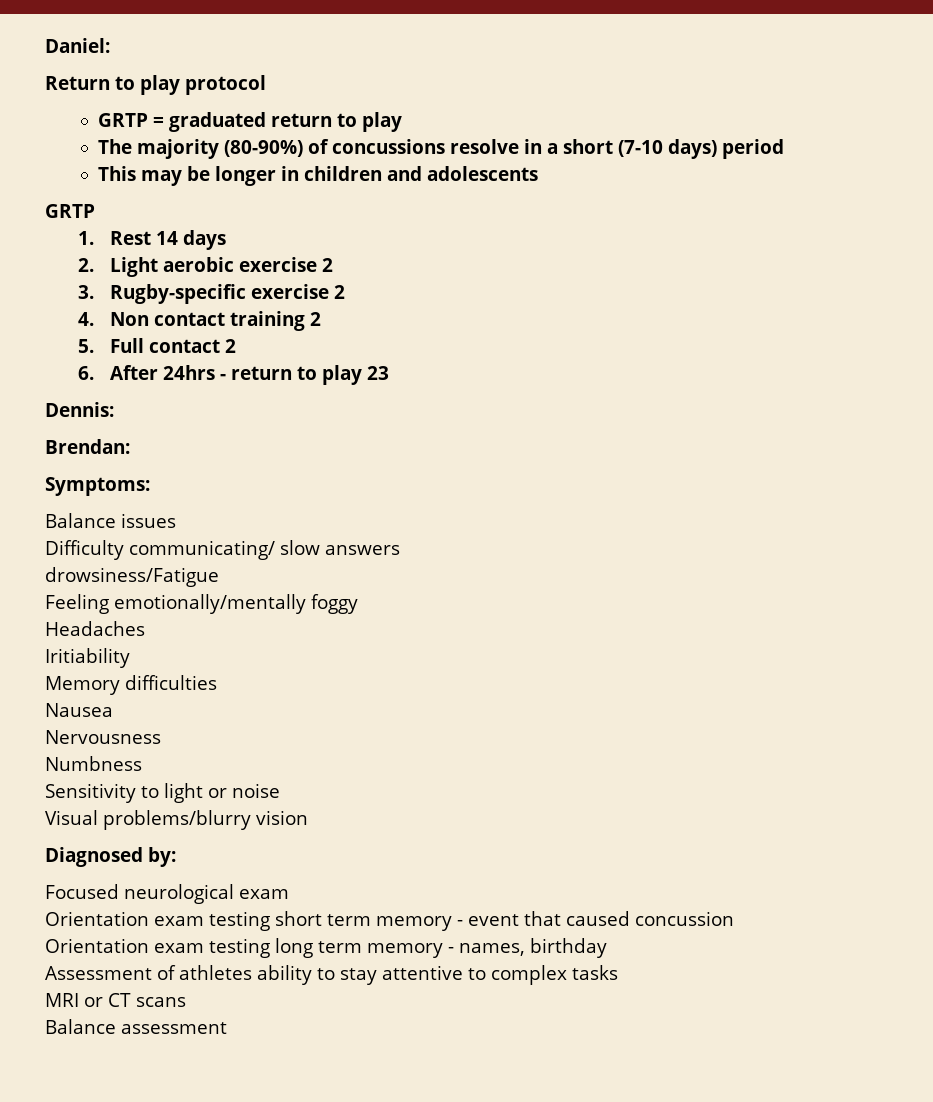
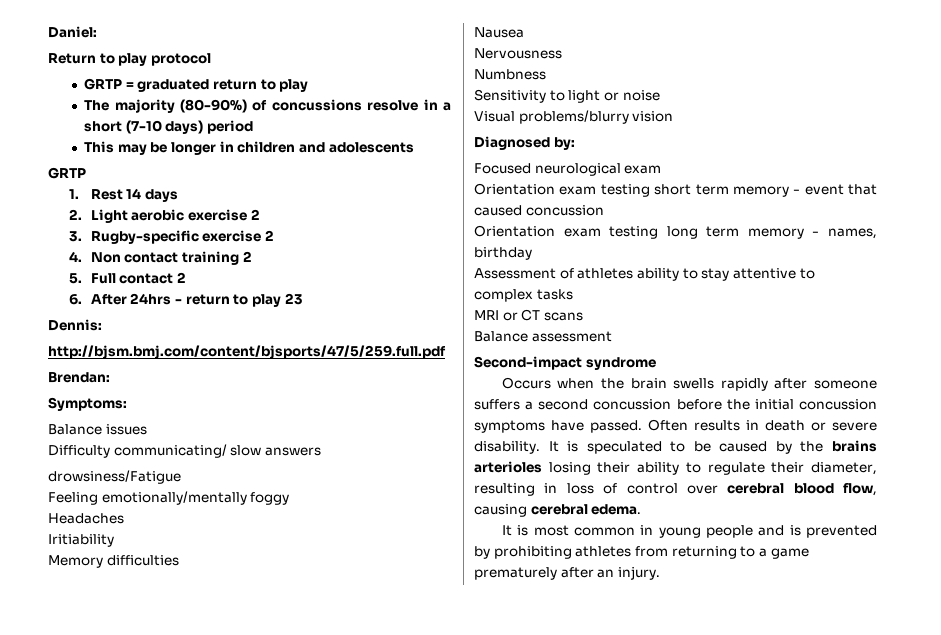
(114, 409) none -> [48,345,446,359] // http://bjsm.bmj.com/content/bjsports/47/5/259.full.pdf
(227, 1028) none -> [474,356,656,370] [501,377,877,391] [474,399,877,410] [474,419,877,433] [474,440,877,454] [474,461,877,475] [474,483,877,496] [474,504,642,517] [501,525,877,538] [474,546,809,559] [474,566,660,580] // Second-impact syndrome // Occurs when the brain swells rapidly after someone suffers a second concussion before the initial concussion symptoms have passed. Often results in death or severe disability. It is speculated to be caused by the brains arterioles losing their ability to regulate their diameter, resulting in loss of control over cerebral blood flow, causing cerebral edema. // It is most common in young people and is prevented by prohibiting athletes from returning to a game prematurely after an injury.

